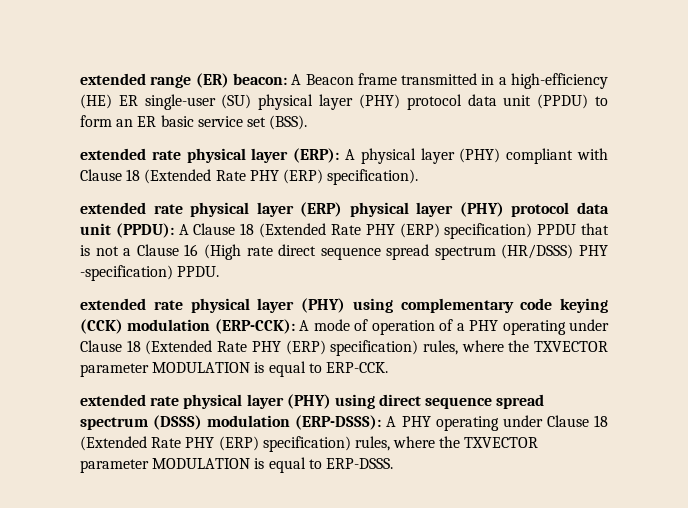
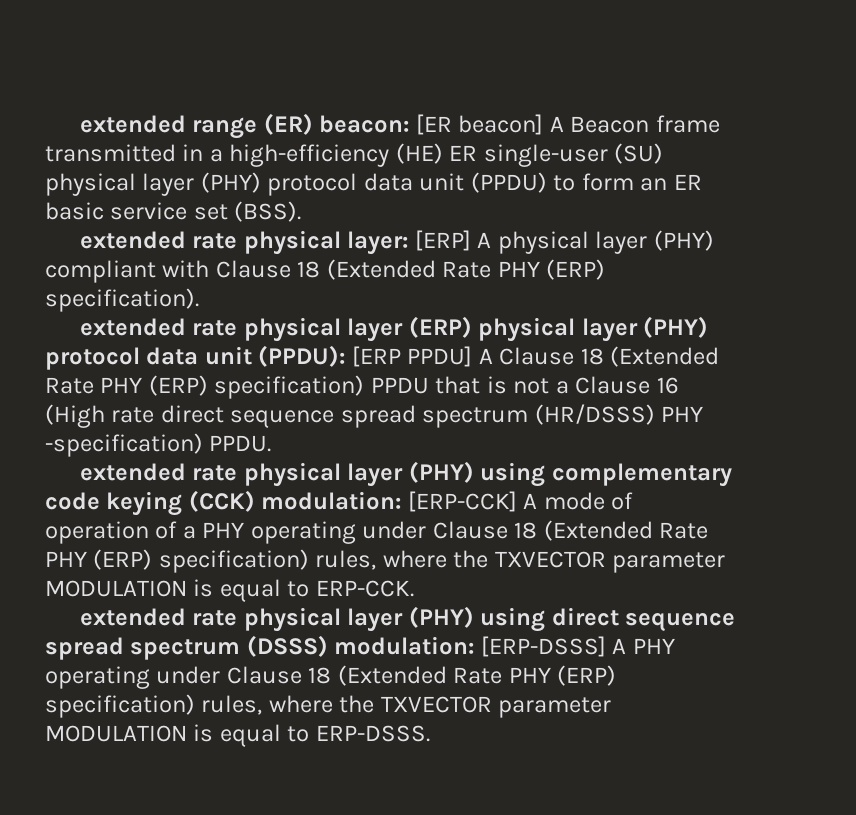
(287, 79) none -> [415,114,544,135] [ER beacon]
[251,148,340,163] layer (ERP): -> [347,230,471,255] layer: [ERP]
(174, 230) none -> [351,346,473,367] [ERP PPDU]
[127,319,295,334] modulation (ERP-CCK): -> [261,491,517,512] modulation: [ERP-CCK]
[207,415,382,430] modulation (ERP-DSSS): -> [334,636,606,657] modulation: [ERP-DSSS]

